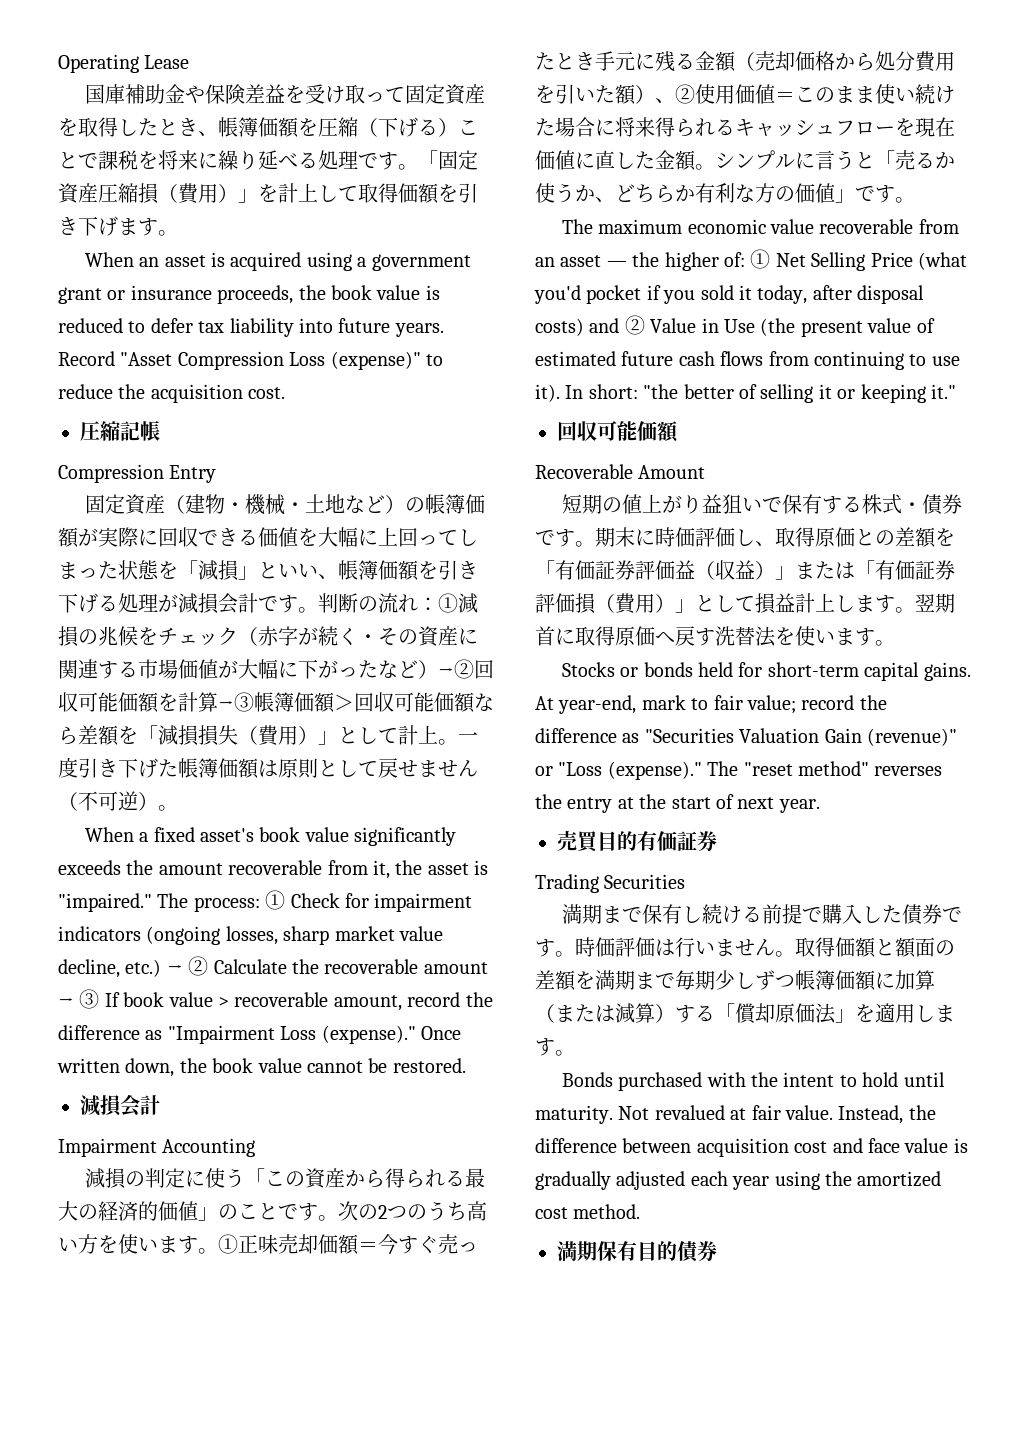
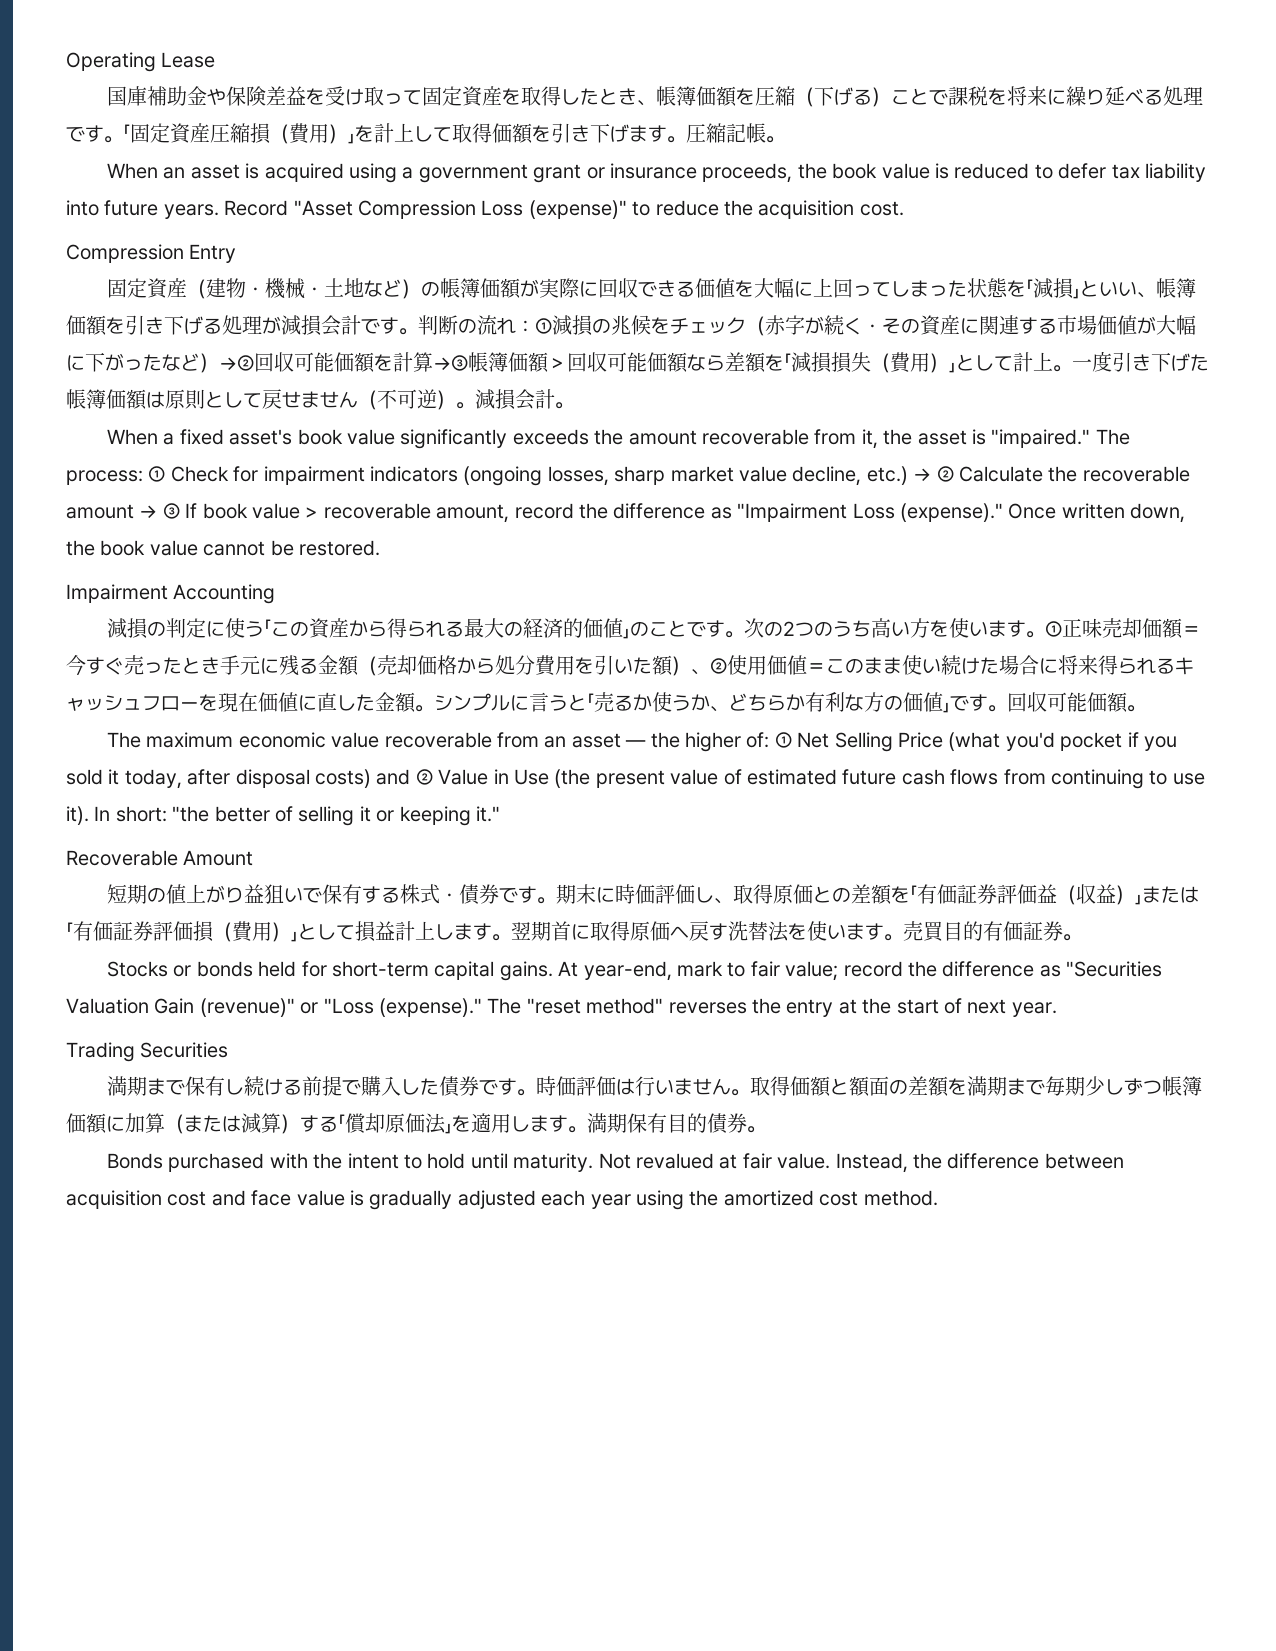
(178, 233) none -> [686,123,785,143] 圧縮記帳。
[80,421,160,441] // 圧縮記帳 -> (904, 208) none
(178, 808) none -> [475,389,574,410] 減損会計。
[80,1094,160,1117] // 減損会計 -> (380, 548) none
(915, 200) none -> [1007,692,1146,713] 回収可能価額。
[557,421,678,442] // 回収可能価額 -> (500, 814) none
(895, 643) none -> [903,921,1082,942] 売買目的有価証券。
[557,830,717,853] // 売買目的有価証券 -> (1057, 1009) none
(575, 1053) none -> [587,1113,766,1134] 満期保有目的債券。
[557,1241,717,1263] // 満期保有目的債券 -> (938, 1198) none

